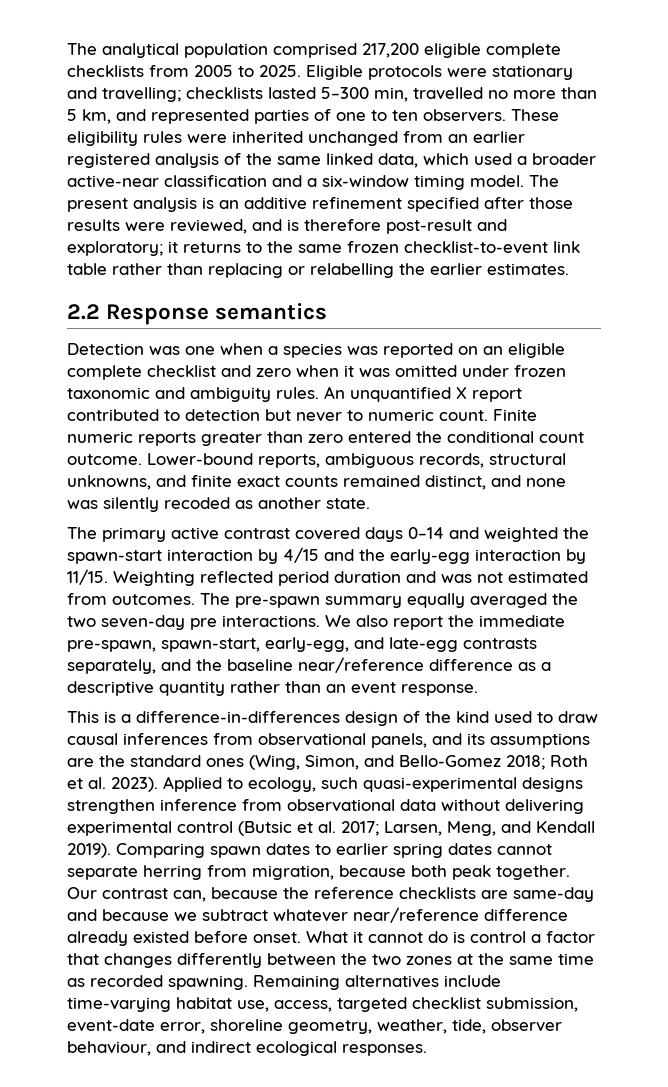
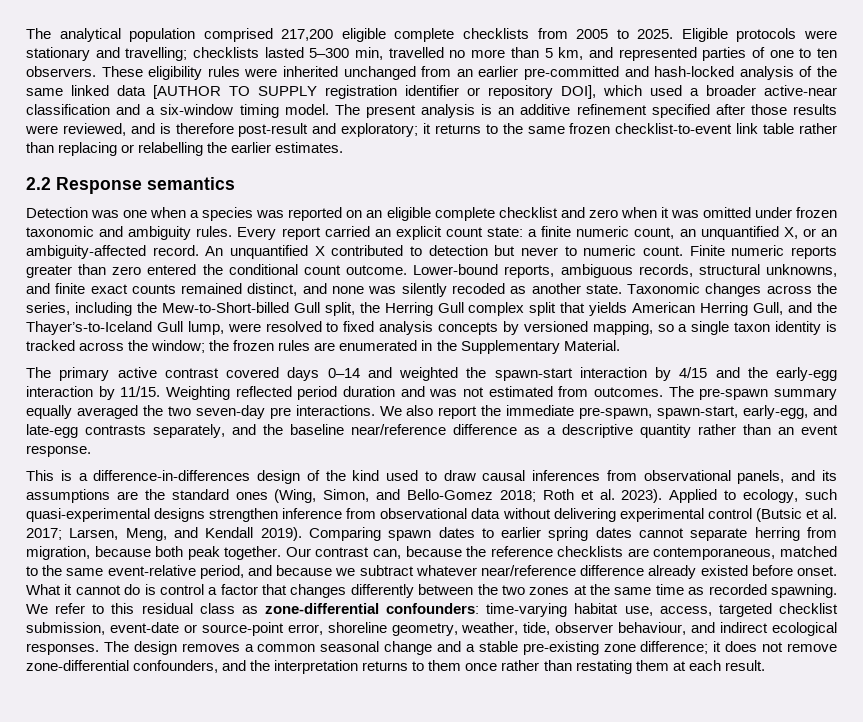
[67,153,150,168] registered -> [524,66,735,80] pre-committed and hash-locked
[378,153,418,168] data, -> [117,85,596,99] data [AUTHOR TO SUPPLY registration identifier or repository DOI],
(319, 393) none -> [237,226,838,240] [26,245,199,259] Every report carried an explicit count state: a finite numeric count, an unquantified X, or an ambiguity-affected record.
[472,388,522,402] report -> (325, 251) none
(370, 503) none -> [627,283,837,297] [26,302,838,316] [26,321,837,335] [26,340,620,354] Taxonomic changes across the series, including the Mew-to-Short-billed Gull split, the Herring Gull complex split that yields American Herring Gull, and the Thayer’s-to-Iceland Gull lump, were resolved to fixed analysis concepts by versioned mapping, so a single taxon identity is tracked across the window; the frozen rules are enumerated in the Supplementary Material.
[513,887,594,902] same-day -> [653,546,837,560] [26,565,244,579] contemporaneous, matched to the same event-relative period,
[253,975,501,990] Remaining alternatives include -> [26,603,480,614] We refer to this residual class as zone-differential confounders:
(155, 1025) none -> [183,622,284,636] or source-point
(427, 1050) none -> [103,641,837,655] [26,660,765,674] The design removes a common seasonal change and a stable pre-existing zone difference; it does not remove zone-differential confounders, and the interpretation returns to them once rather than restating them at each result.

